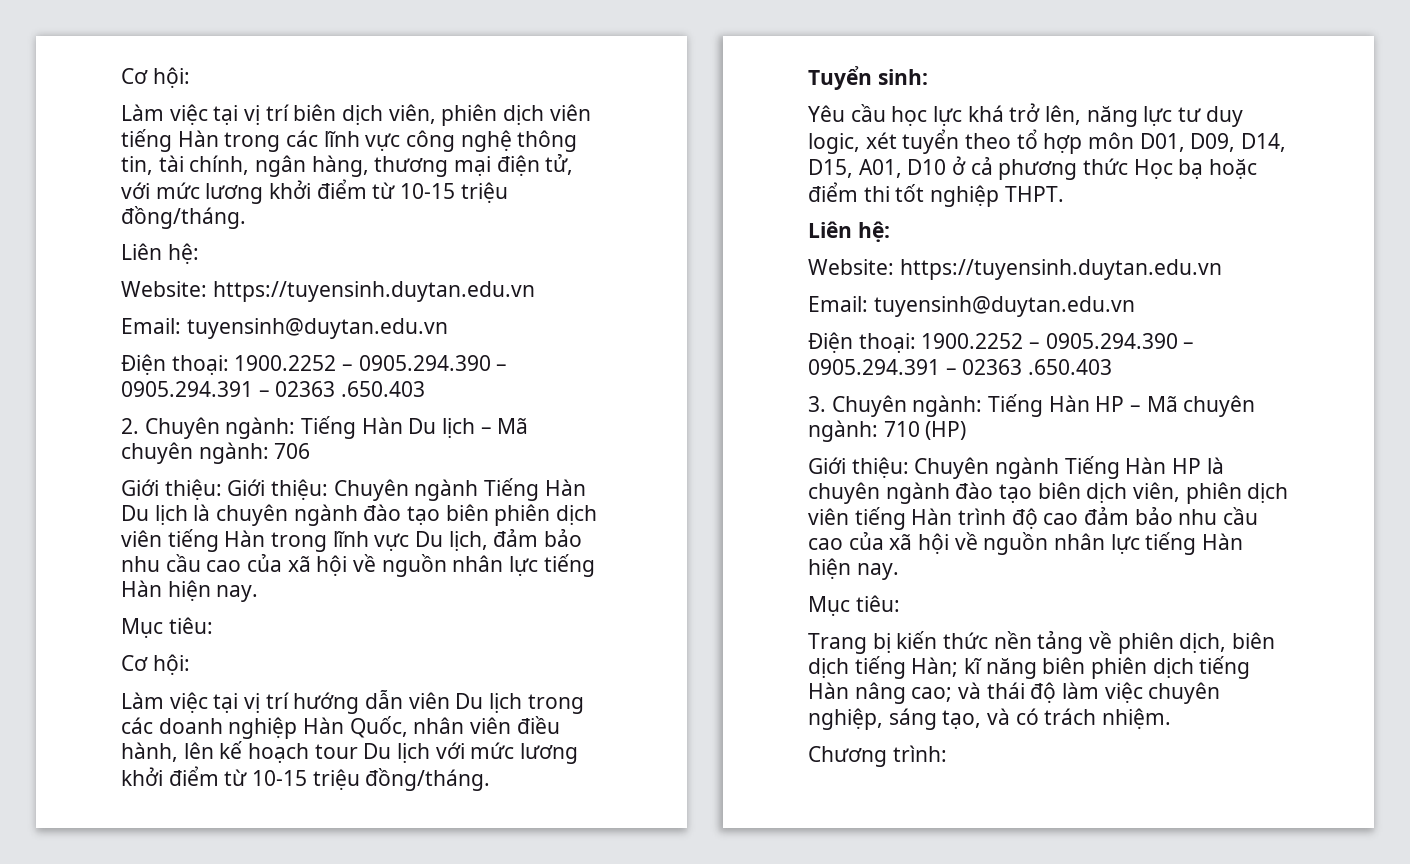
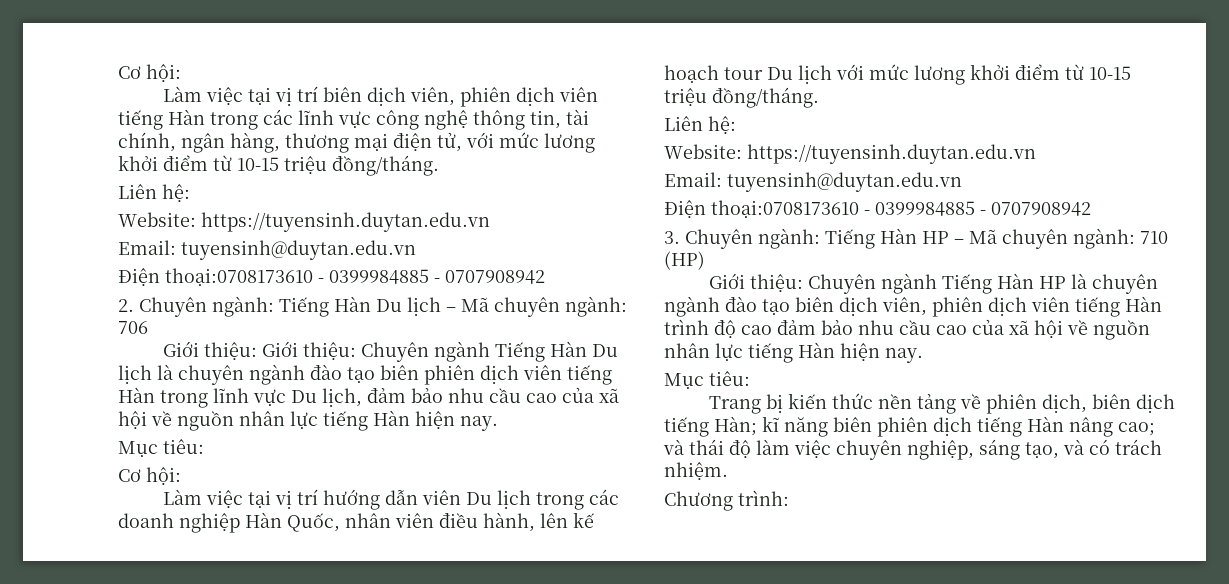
[171,355,508,375] [121,381,426,397] thoại: 1900.2252 – 0905.294.390 – 0905.294.391 – 02363 .650.403 -> [165,268,545,287] thoại:0708173610 - 0399984885 - 0707908942
[808,66,928,90] [808,103,1243,127] [808,129,1287,154] [808,156,1258,180] [808,182,1064,207] [808,221,890,242] [808,259,1222,280] [808,296,1135,317] [808,332,1195,353] [808,359,1113,375] // Tuyển sinh: // Yêu cầu học lực khá trở lên, năng lực tư duy logic, xét tuyển theo tổ hợp môn D01, D09, D14, D15, A01, D10 ở cả phương thức Học bạ hoặc điểm thi tốt nghiệp THPT. // Liên hệ: // Website: https://tuyensinh.duytan.edu.vn // Email: tuyensinh@duytan.edu.vn // Điện thoại: 1900.2252 – 0905.294.390 – 0905.294.391 – 02363 .650.403 -> [664,116,736,135] [664,144,1036,164] [664,172,962,192] [664,200,1091,219] // Liên hệ: // Website: https://tuyensinh.duytan.edu.vn // Email: tuyensinh@duytan.edu.vn // Điện thoại:0708173610 - 0399984885 - 0707908942

